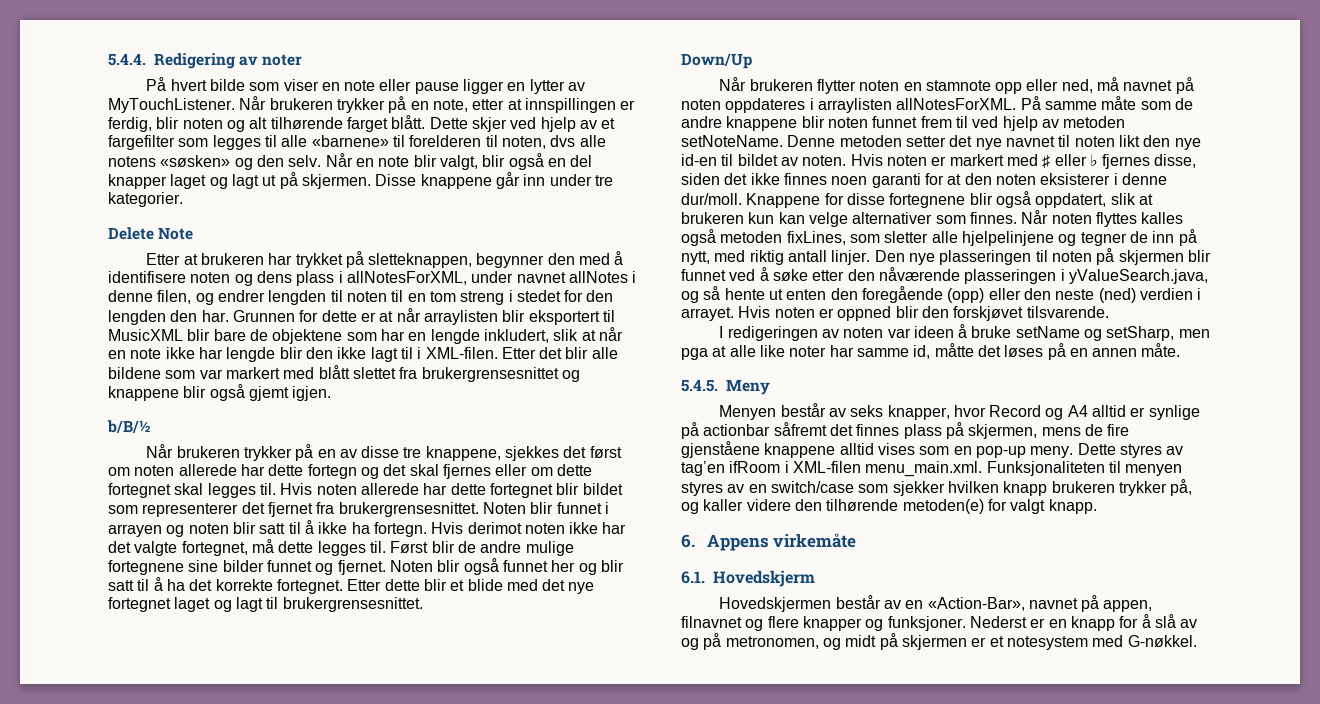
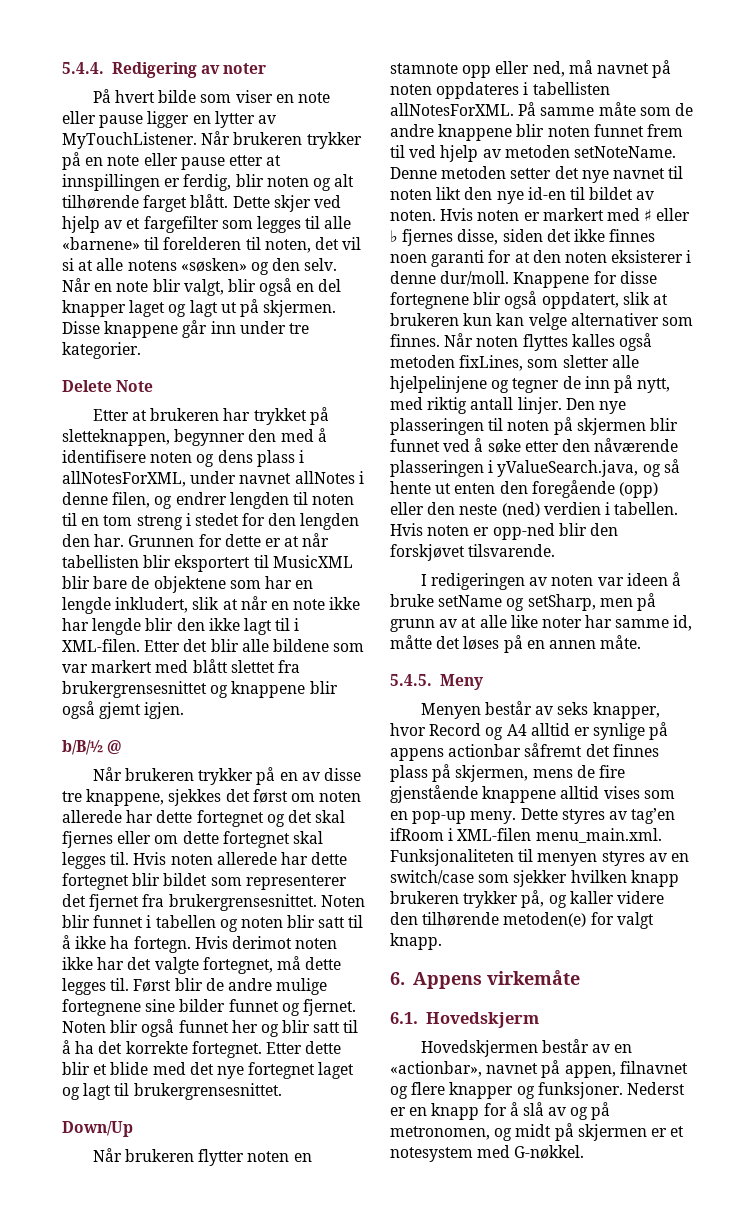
[432,99,468,112] note, -> [107,153,225,170] note eller pause
[550,135,576,147] dvs -> [314,237,362,250] [62,258,94,271] det vil si at
[423,310,498,325] arraylisten -> [62,555,139,568] tabellisten
(150, 426) none -> [107,740,122,755] @
[307,464,357,479] fortegn -> [196,810,264,827] fortegnet
[108,524,162,537] arrayen -> [155,915,216,928] tabellen
[817,98,892,113] arraylisten -> [532,82,610,95] tabellisten
[681,306,892,321] arrayet. Hvis noten er oppned -> [614,502,679,515] [390,523,555,540] tabellen. Hvis noten er opp-ned
[681,348,708,360] pga -> [636,593,656,611] [390,619,458,632] på grunn av
(699, 430) none -> [390,748,444,761] appens
[681,441,760,458] gjenståene -> [390,785,478,803] gjenstående
[927,597,1025,611] «Action-Bar», -> [390,1061,482,1077] «actionbar»,

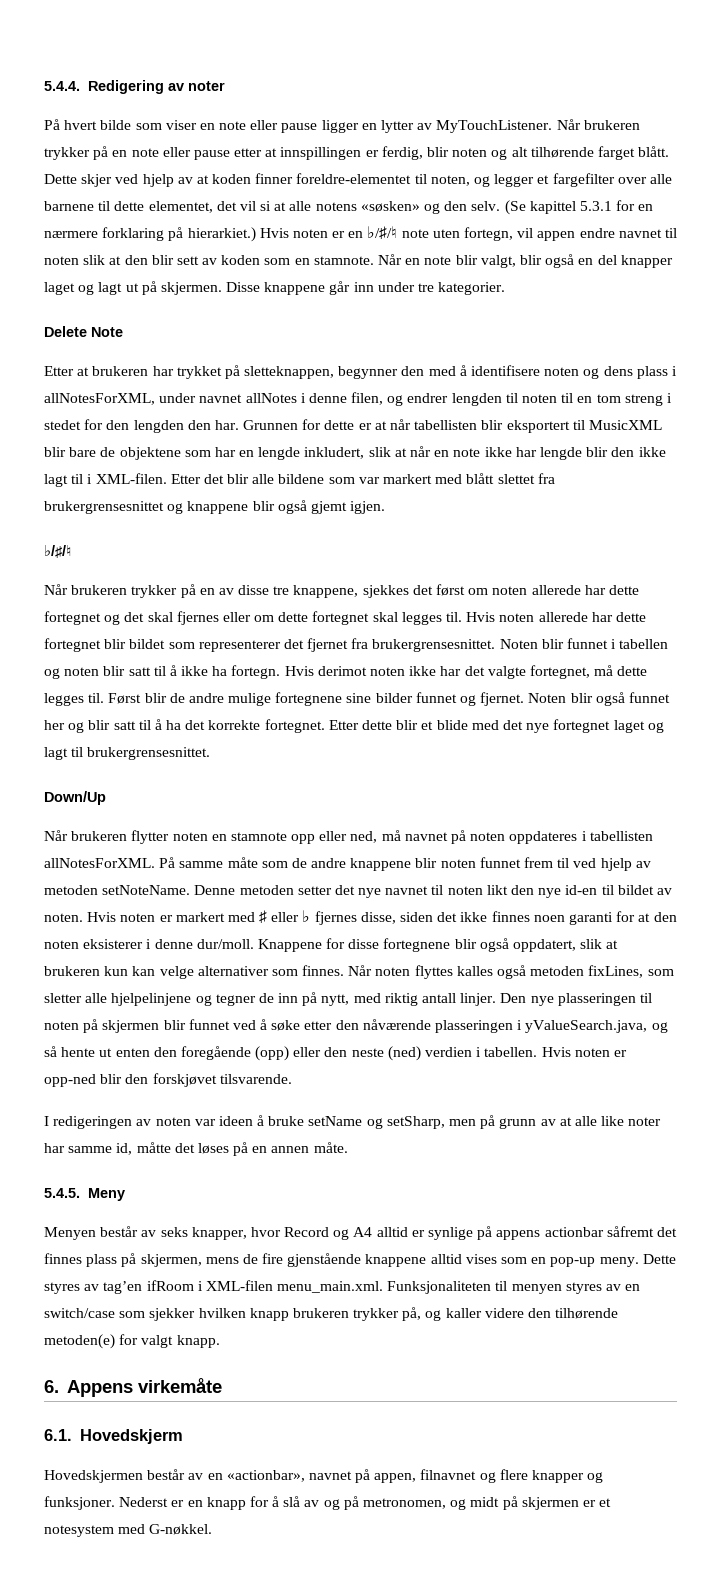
[126,216,352,233] [62,237,311,253] et fargefilter som legges til alle «barnene» til forelderen til noten, -> [196,173,672,187] [44,201,213,213] at koden finner foreldre-elementet til noten, og legger et fargefilter over alle barnene til dette elementet,
(338, 264) none -> [504,200,654,215] [44,226,677,242] [44,255,374,265] (Se kapittel 5.3.1 for en nærmere forklaring på hierarkiet.) Hvis noten er en ♭/♯/♮ note uten fortegn, vil appen endre navnet til noten slik at den blir sett av koden som en stamnote.
[62,740,122,755] b/B/½ @ -> [44,545,71,558] ♭/♯/♮

